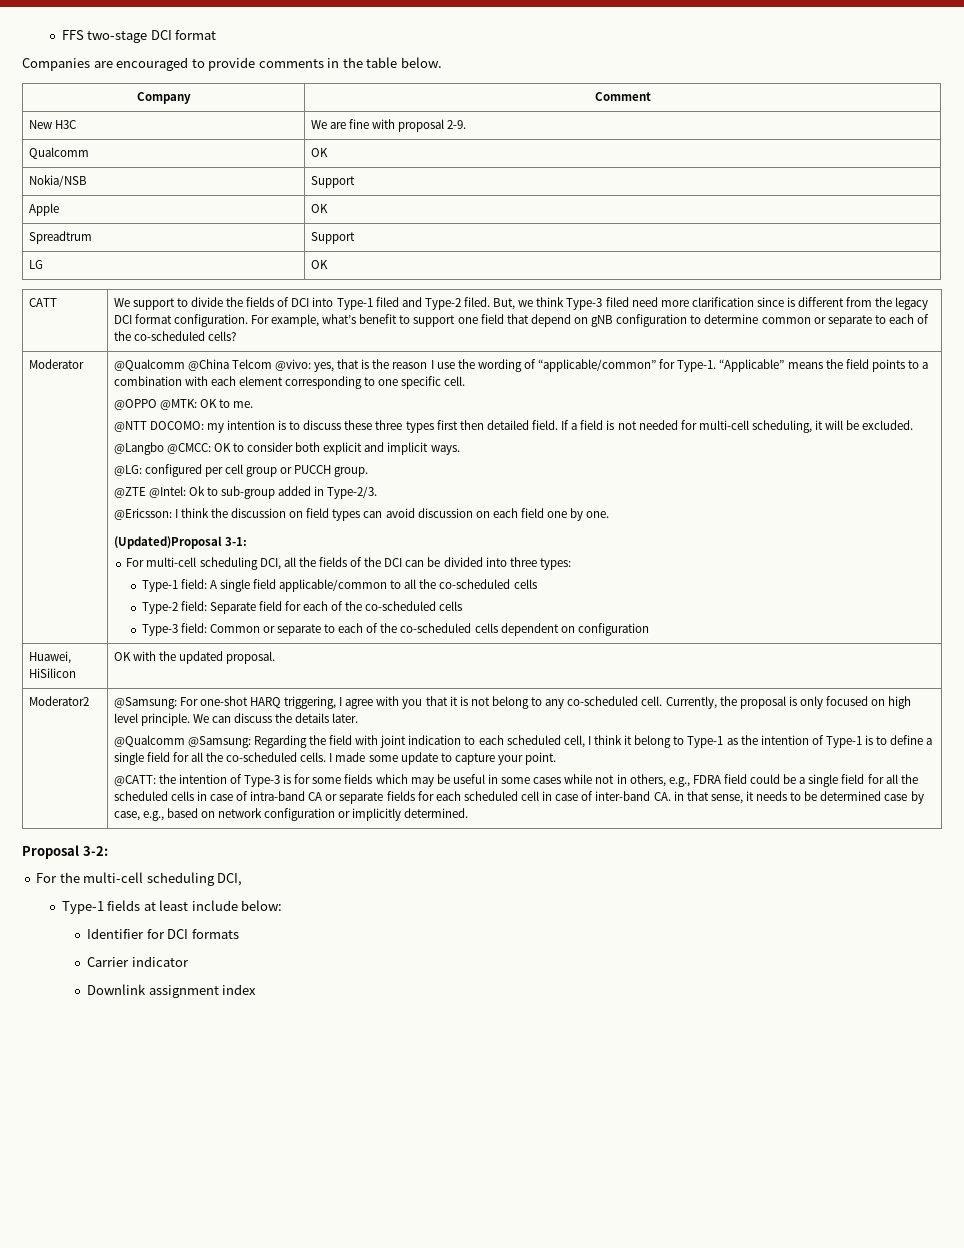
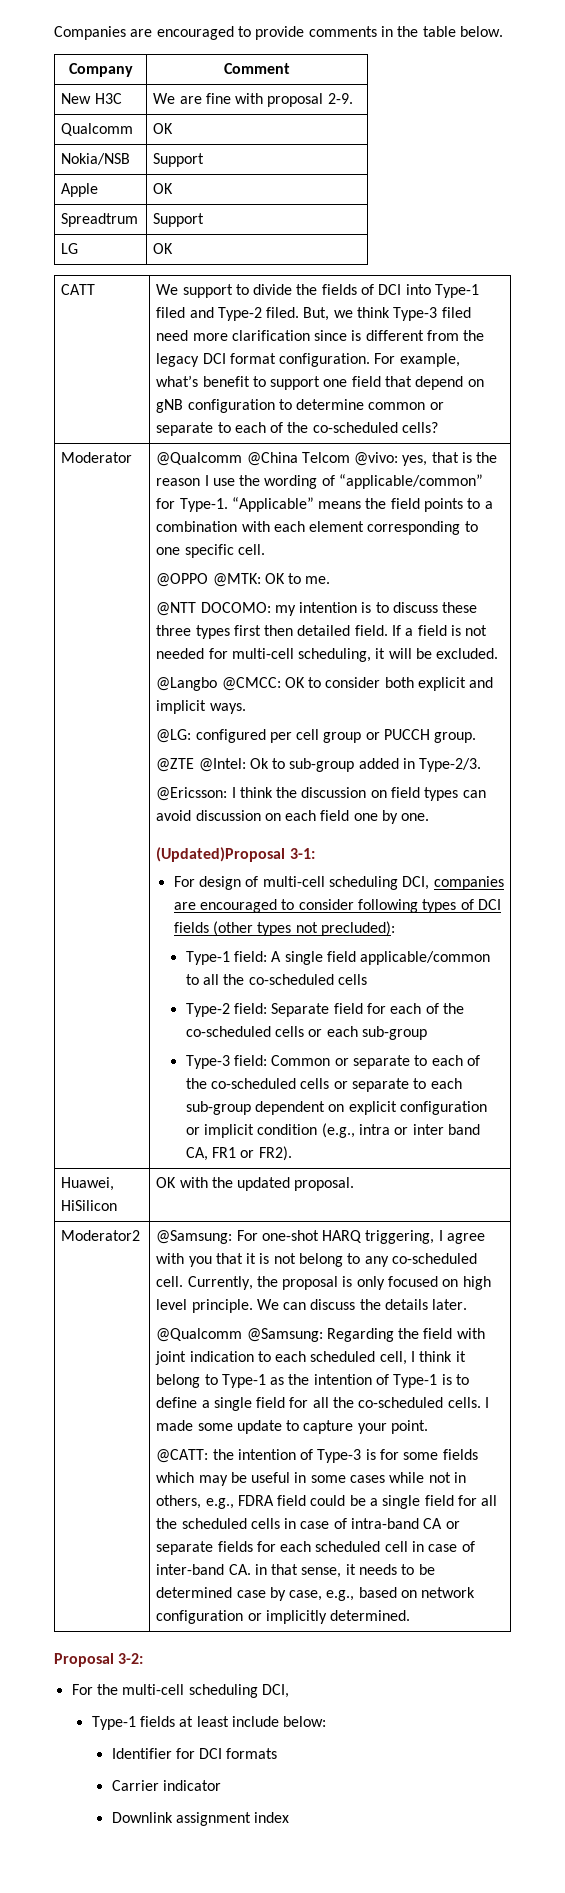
[61,30,217,43] FFS two-stage DCI format // -> (54, 33) none
[146,557,571,570] multi-cell scheduling DCI, all the fields of the DCI can be divided into three types: -> [199,876,504,890] [173,899,502,913] [173,921,396,936] design of multi-cell scheduling DCI, companies are encouraged to consider following types of DCI fields (other types not precluded):
(463, 606) none -> [308,1026,428,1040] or each sub-group
(498, 628) none -> [333,1078,462,1092] [185,1101,251,1115] or separate to each sub-group
[577,623,649,636] configuration -> [348,1101,488,1115] [185,1123,481,1138] [185,1146,292,1161] explicit configuration or implicit condition (e.g., intra or inter band CA, FR1 or FR2).

